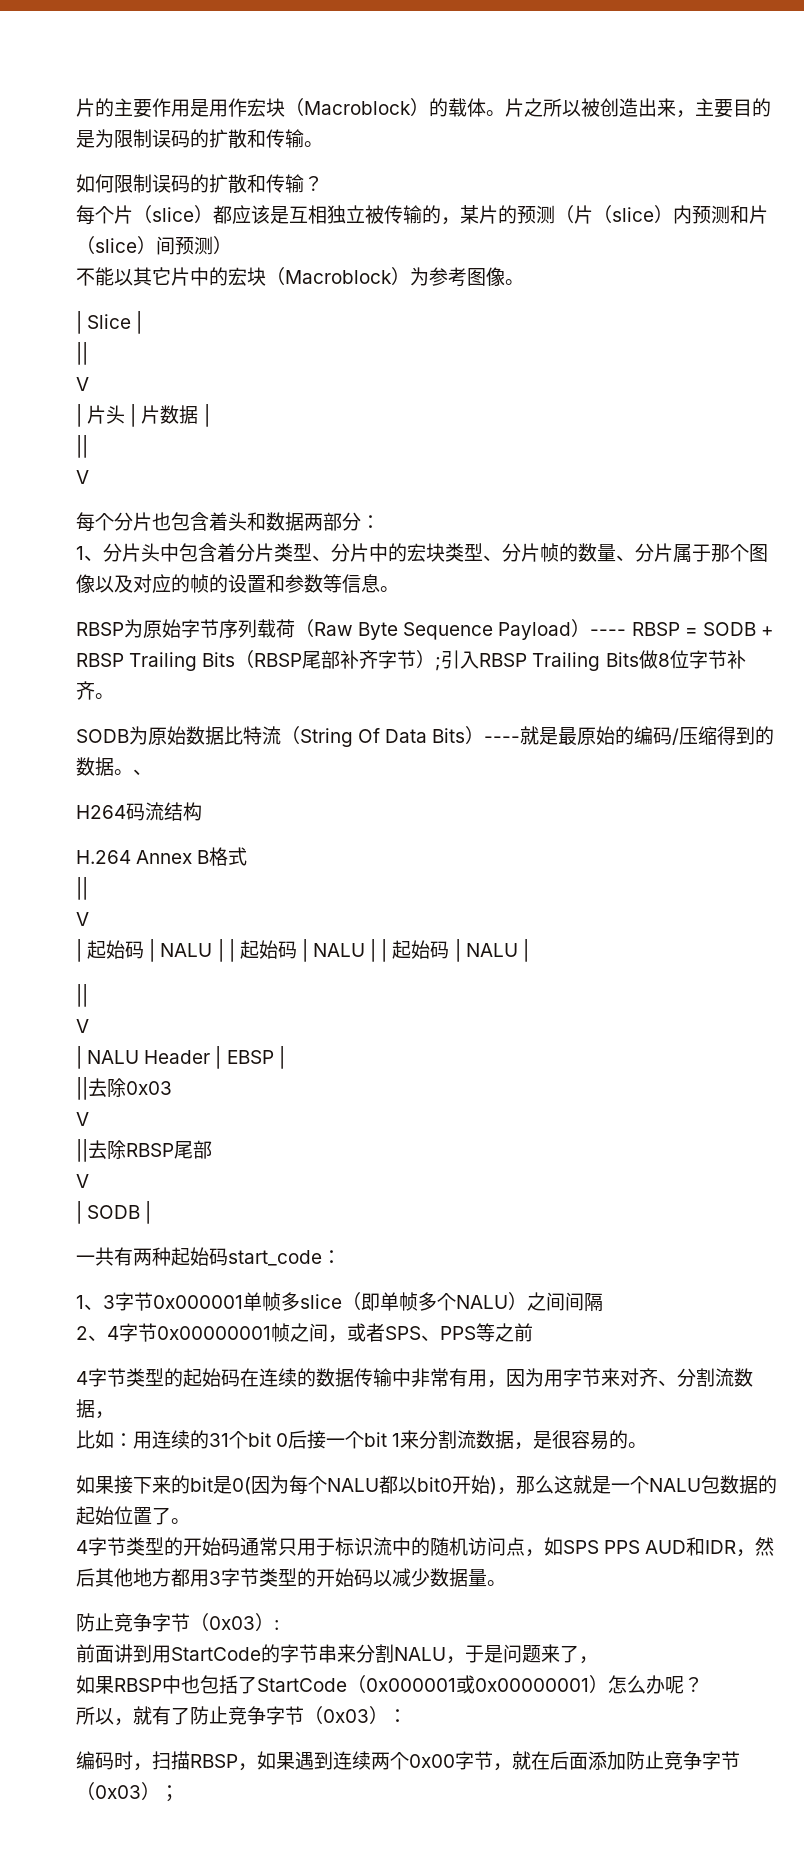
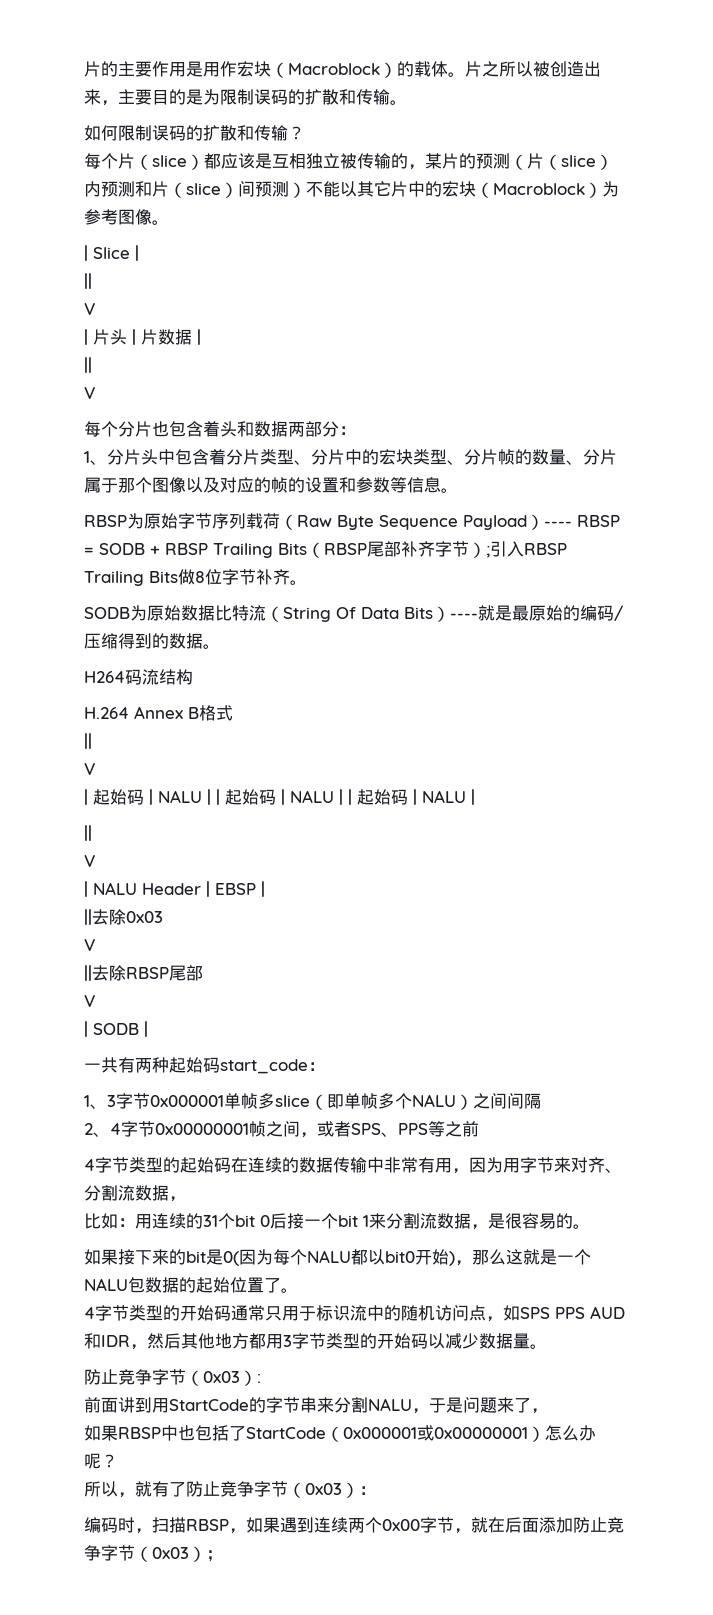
(232, 245) // -> (306, 190) none
[133,769,152,775] 、 -> (220, 646) none

